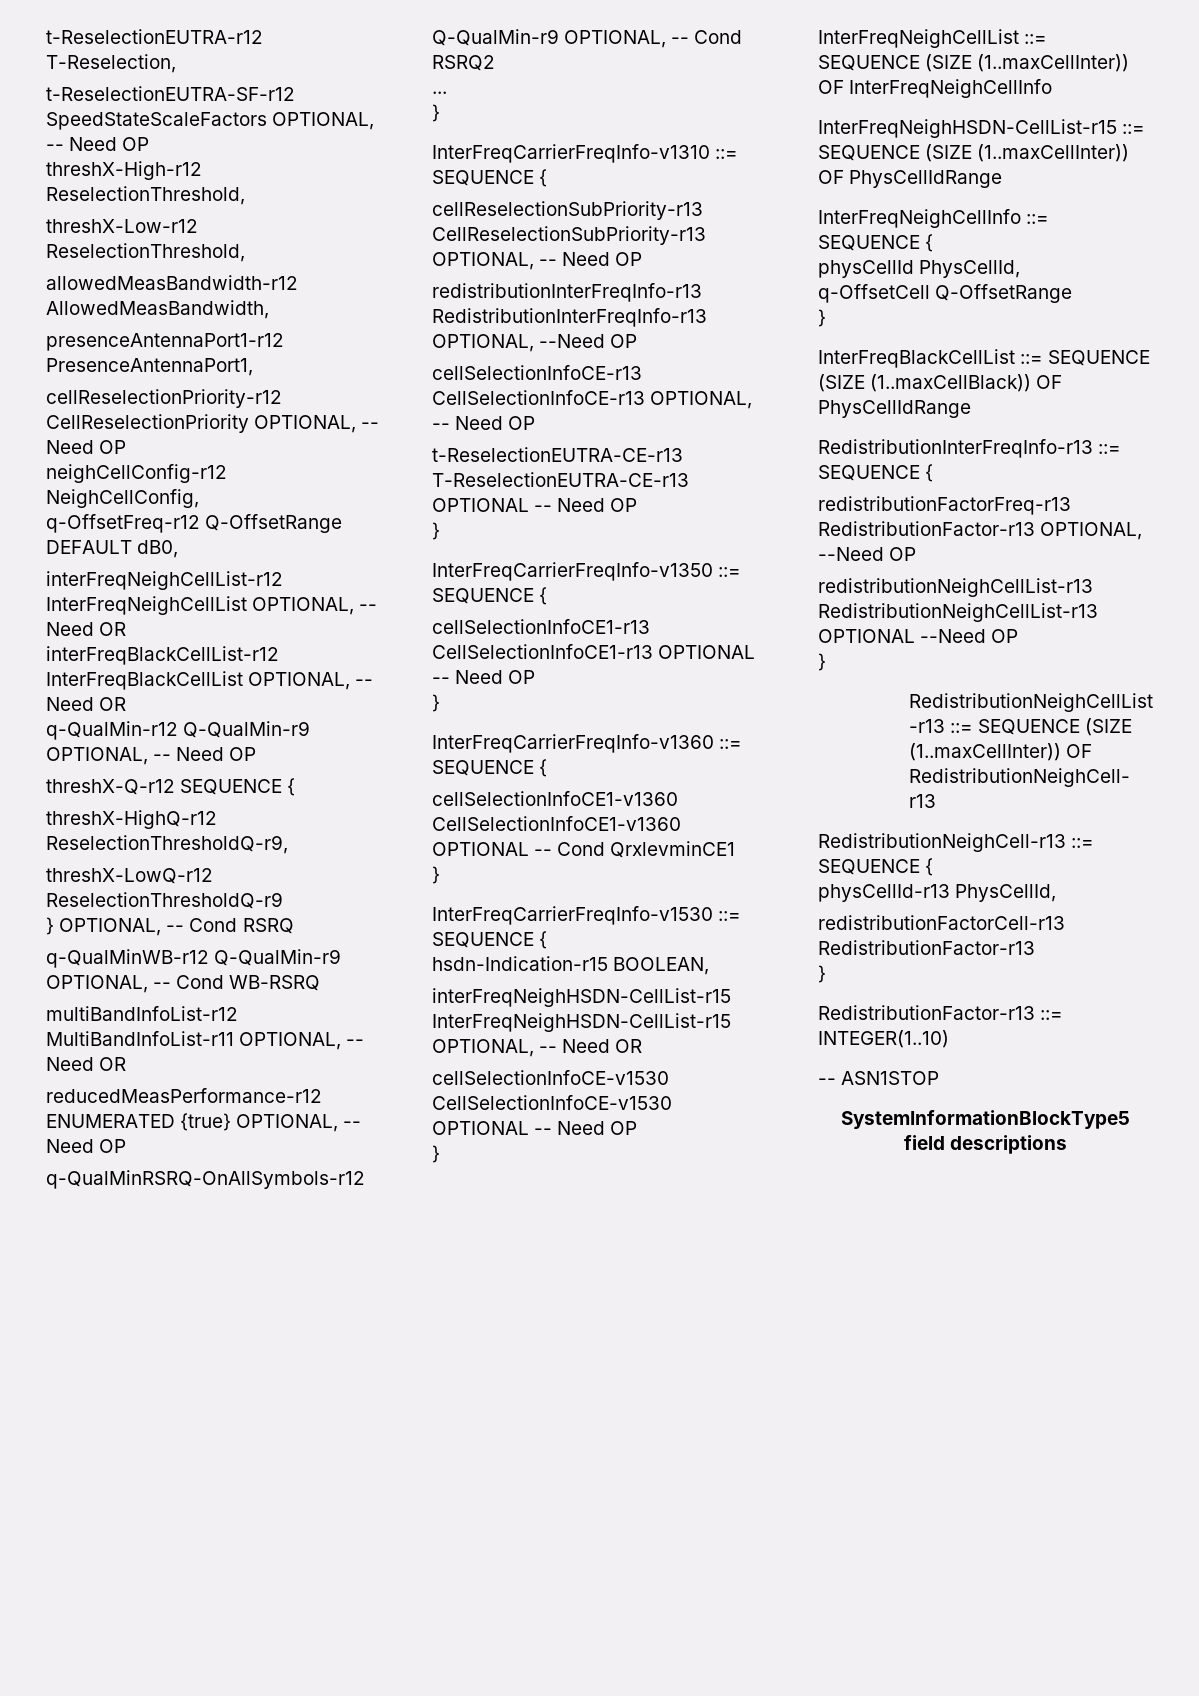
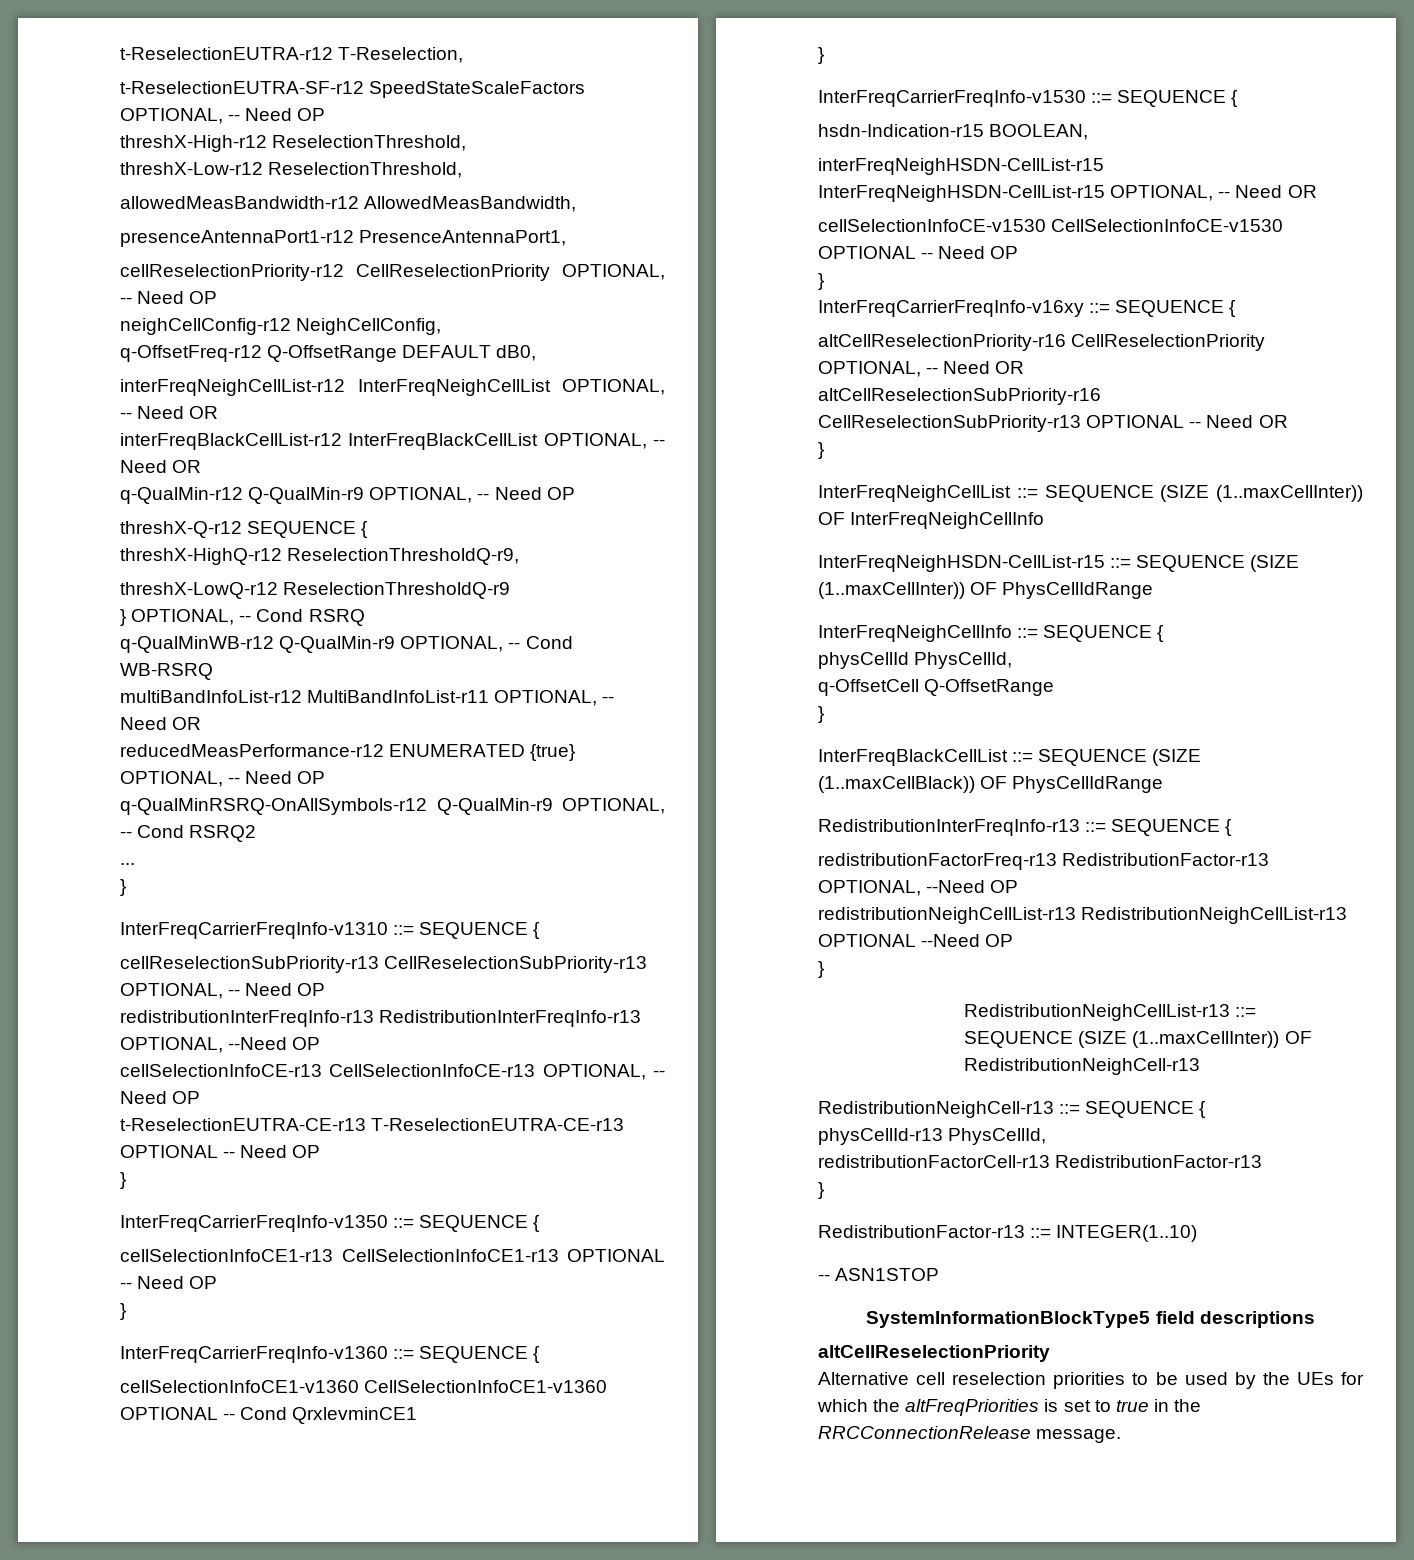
(440, 1154) none -> [818,300,1237,317] [818,334,1266,351] [818,361,1025,377] [818,388,1101,405] [818,415,1288,432] [818,442,824,459] // InterFreqCarrierFreqInfo-v16xy ::= SEQUENCE { // altCellReselectionPriority-r16 CellReselectionPriority OPTIONAL, -- Need OR // altCellReselectionSubPriority-r16 CellReselectionSubPriority-r13 OPTIONAL -- Need OR // }
(1068, 1144) none -> [818,1345,1050,1362] [818,1372,1364,1389] [817,1399,1202,1416] [818,1426,1122,1443] // altCellReselectionPriority // Alternative cell reselection priorities to be used by the UEs for which the altFreqPriorities is set to true in the RRCConnectionRelease message.

